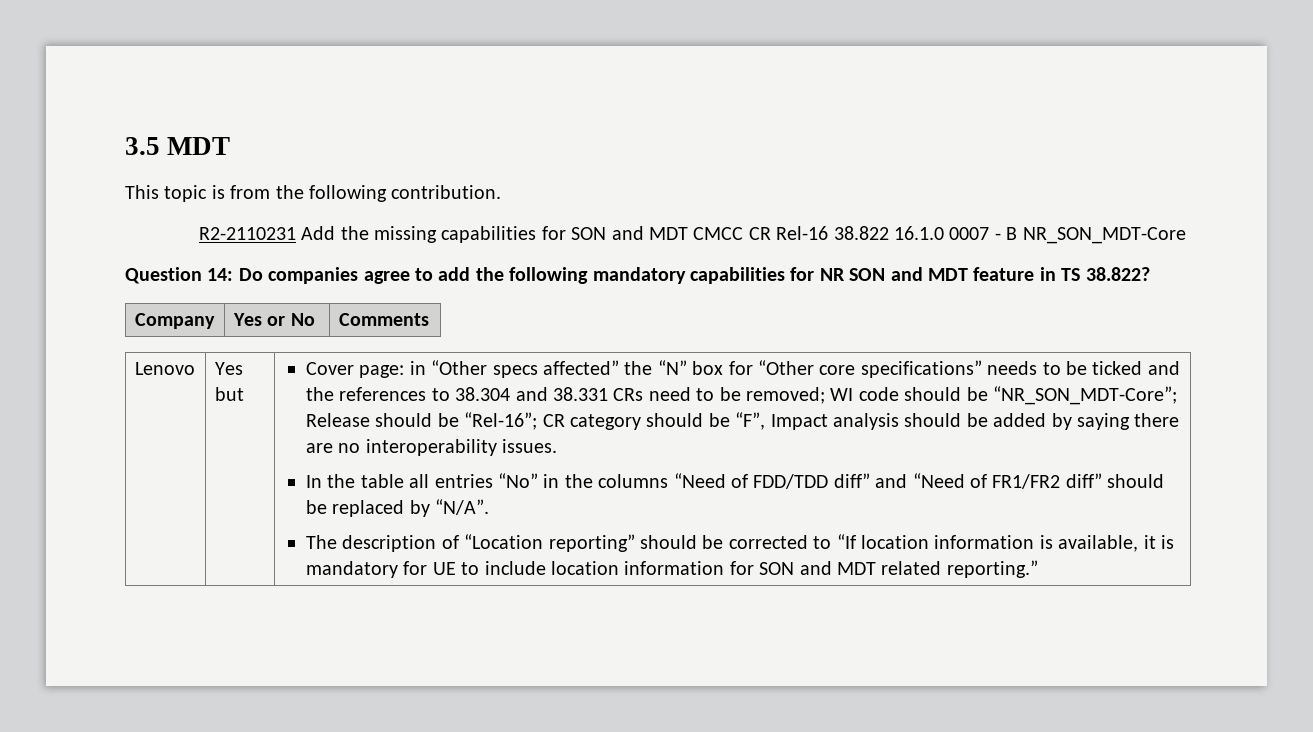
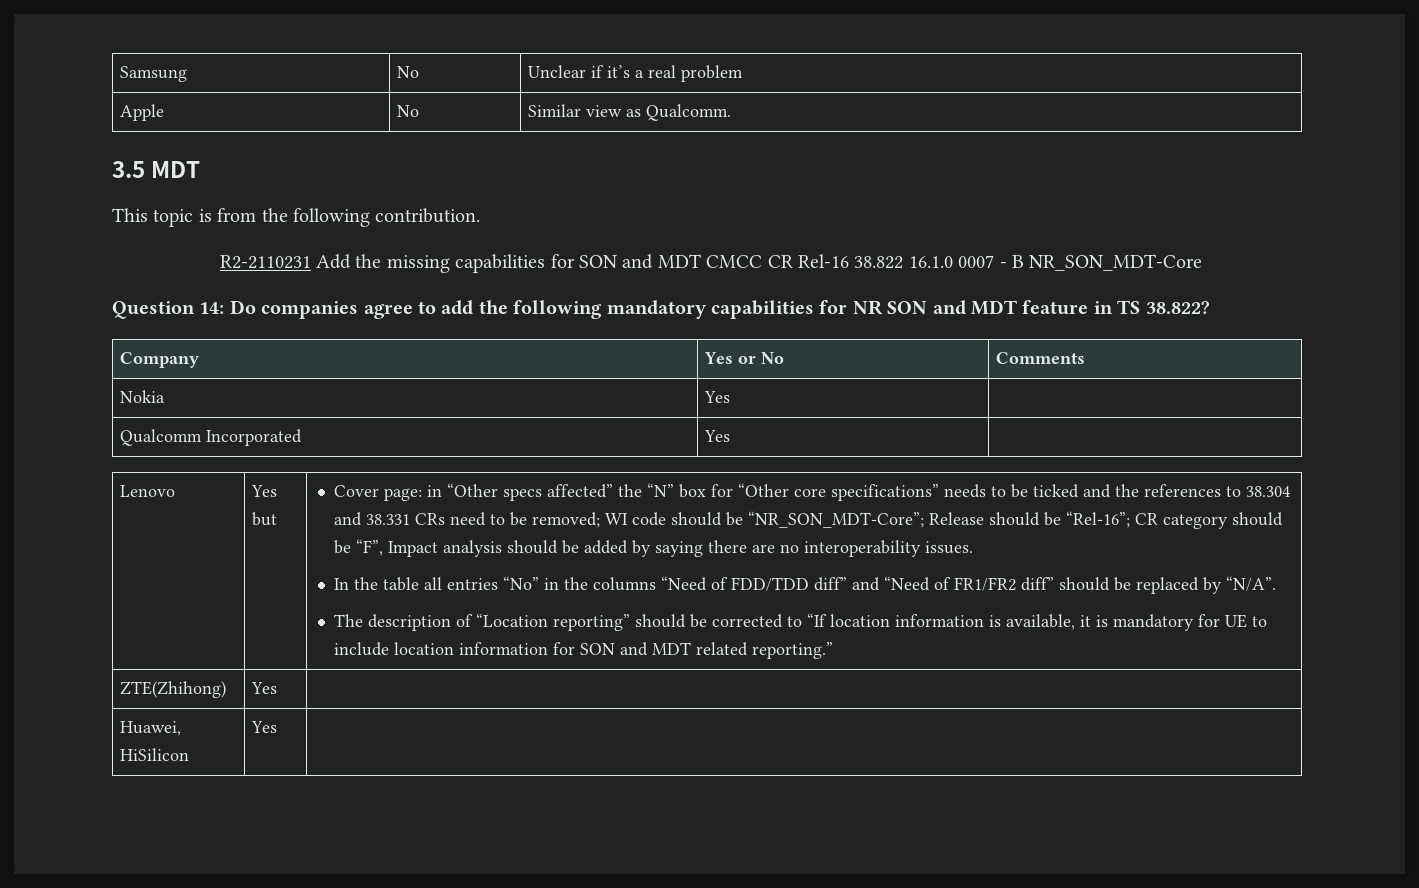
(125, 146) none -> [120,66,188,82] [397,66,420,78] [528,65,744,82] [120,104,165,121] [397,105,420,117] [528,104,732,121] Samsung | No | Unclear if it’s a real problem // Apple | No | Similar view as Qualcomm. //
(429, 319) none -> [120,390,166,403] [704,391,731,403] [120,429,303,446] [704,430,731,442] // Nokia | Yes | // Qualcomm Incorporated | Yes |
(1038, 569) none -> [120,681,227,698] [251,682,278,694] [120,721,182,736] [120,748,190,761] [251,721,278,733] // ZTE(Zhihong) | Yes | // Huawei, HiSilicon | Yes |

